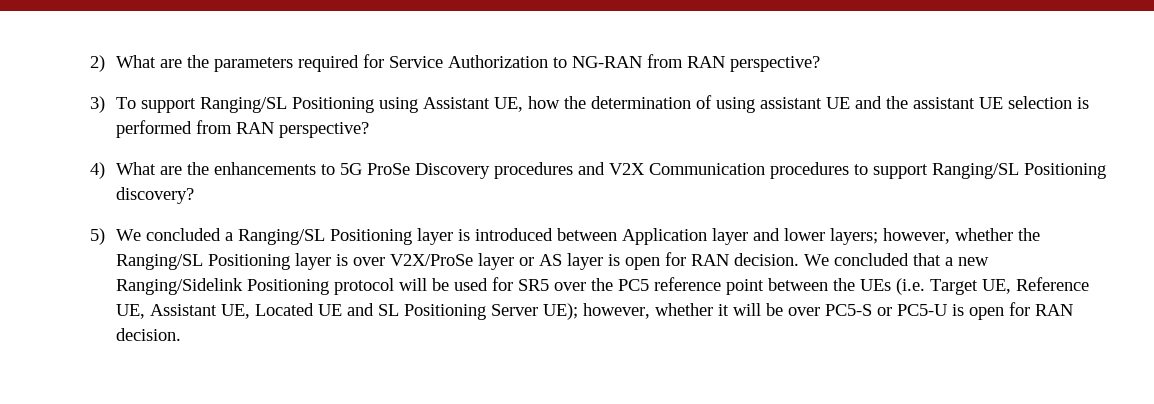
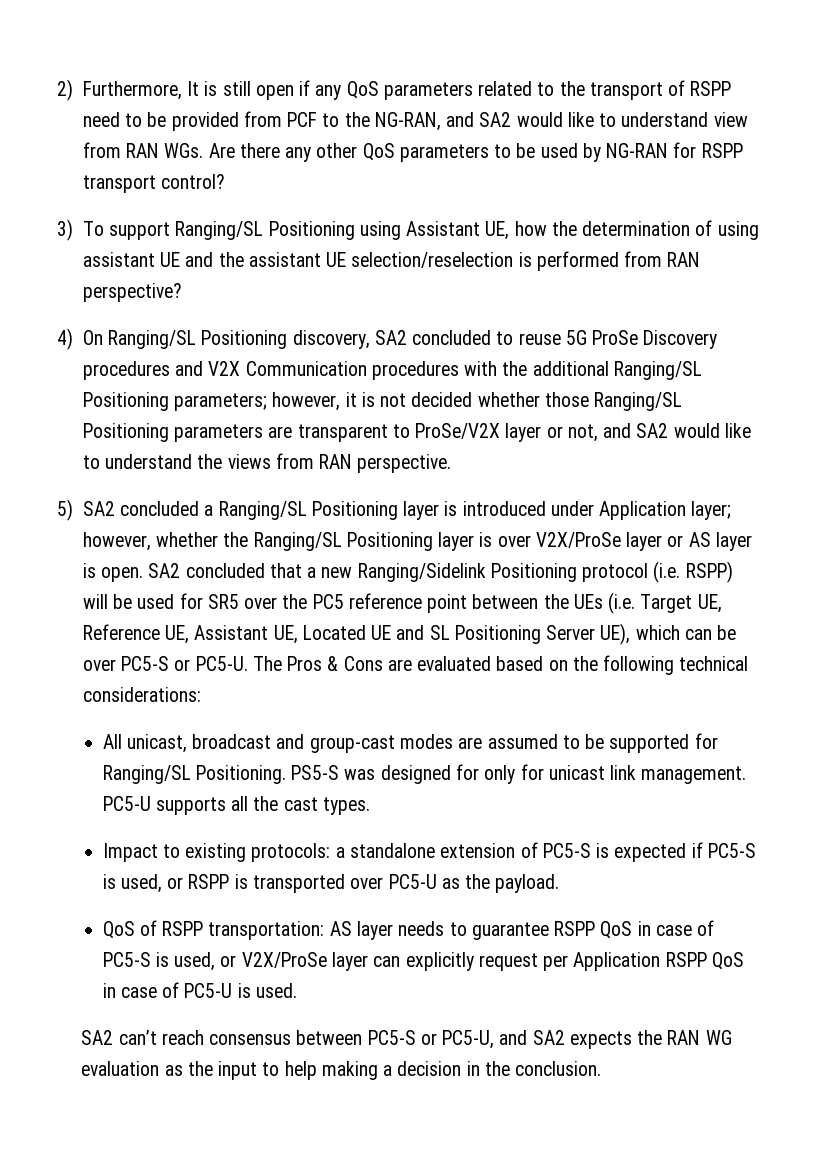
[116,54,821,72] What are the parameters required for Service Authorization to NG-RAN from RAN perspective? -> [82,80,732,100] [82,111,748,131] [82,142,743,162] [82,174,226,193] Furthermore, It is still open if any QoS parameters related to the transport of RSPP need to be provided from PCF to the NG-RAN, and SA2 would like to understand view from RAN WGs. Are there any other QoS parameters to be used by NG-RAN for RSPP transport control?
[1008,96,1073,109] selection -> [351,252,514,268] selection/reselection
[116,162,336,175] What are the enhancements to -> [82,330,561,349] On Ranging/SL Positioning discovery, SA2 concluded to reuse
[854,163,1107,179] [116,187,195,204] to support Ranging/SL Positioning discovery? -> [464,361,702,380] [82,392,683,411] [82,423,751,442] [82,453,452,473] with the additional Ranging/SL Positioning parameters; however, it is not decided whether those Ranging/SL Positioning parameters are transparent to ProSe/V2X layer or not, and SA2 would like to understand the views from RAN perspective.
[116,229,142,241] We -> [82,501,115,516] SA2
[557,228,879,245] between Application layer and lower layers; -> [550,501,732,520] under Application layer;
[625,252,830,270] open for RAN decision. We -> [101,563,181,582] open. SA2
(395, 286) none -> [653,561,733,583] (i.e. RSPP)
[543,302,1074,320] [116,328,182,341] UE); however, whether it will be over PC5-S or PC5-U is open for RAN decision. -> [600,623,737,645] [82,655,749,675] [82,687,201,702] [102,733,718,753] [102,764,747,784] [102,796,371,815] [102,842,756,862] [102,874,560,893] [102,920,715,940] [102,952,744,971] [102,982,298,998] [81,1030,732,1049] [81,1061,602,1080] UE), which can be over PC5-S or PC5-U. The Pros & Cons are evaluated based on the following technical considerations: // All unicast, broadcast and group-cast modes are assumed to be supported for Ranging/SL Positioning. PS5-S was designed for only for unicast link management. PC5-U supports all the cast types. // Impact to existing protocols: a standalone extension of PC5-S is expected if PC5-S is used, or RSPP is transported over PC5-U as the payload. // QoS of RSPP transportation: AS layer needs to guarantee RSPP QoS in case of PC5-S is used, or V2X/ProSe layer can explicitly request per Application RSPP QoS in case of PC5-U is used. // SA2 can’t reach consensus between PC5-S or PC5-U, and SA2 expects the RAN WG evaluation as the input to help making a decision in the conclusion.

